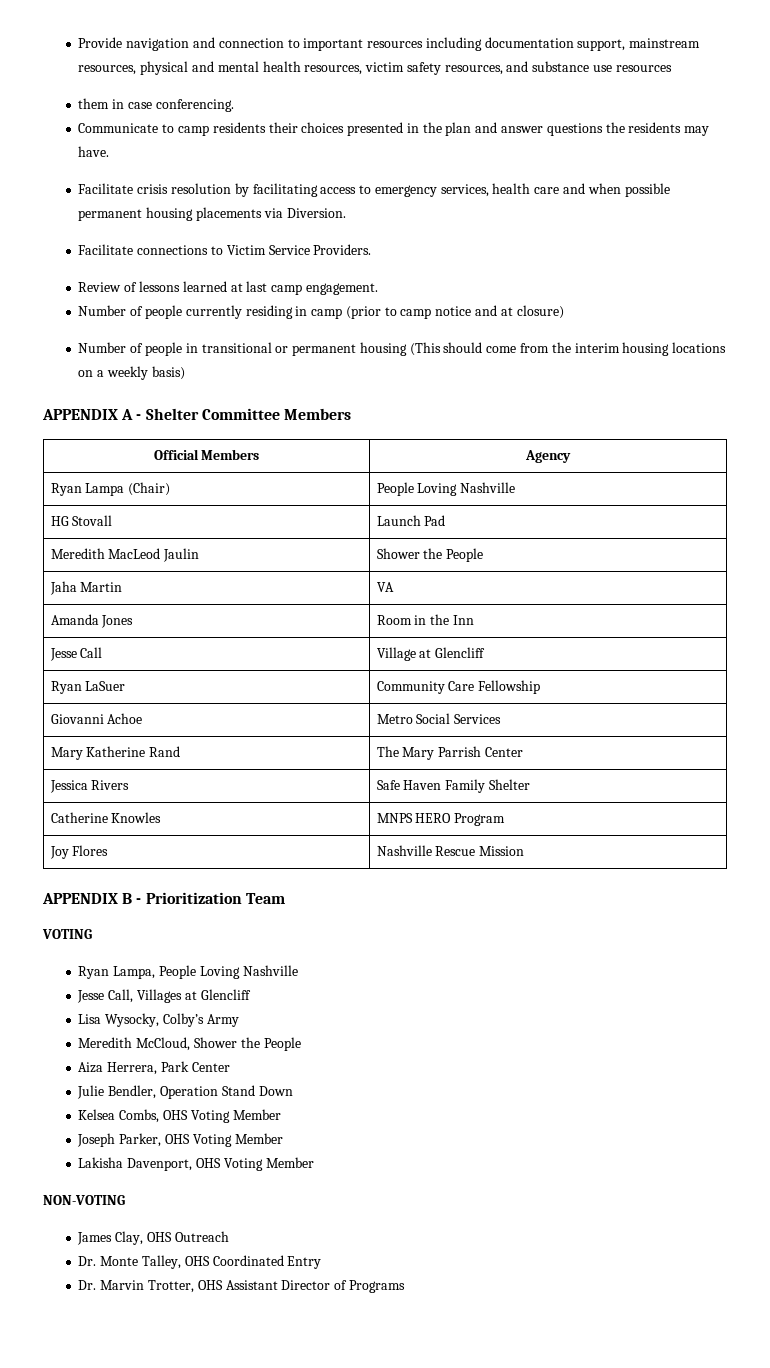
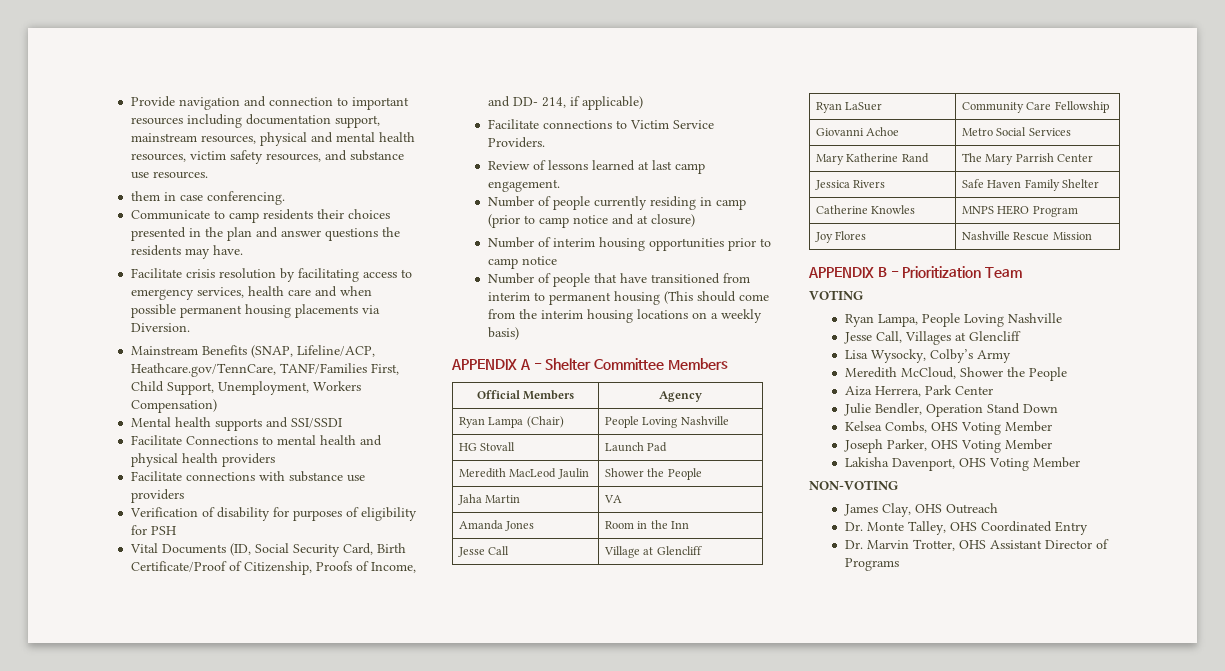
[615,65,672,72] resources -> [152,171,208,179] resources.
(346, 213) none -> [130,345,375,358] [130,363,399,377] [130,381,361,395] [130,399,217,413] [130,417,342,431] [130,435,382,446] [130,453,275,467] [130,471,365,482] [130,489,184,503] [129,507,417,521] [130,525,176,535] [129,543,406,557] [130,561,416,575] [487,96,643,110] // Mainstream Benefits (SNAP, Lifeline/ACP, Heathcare.gov/TennCare, TANF/Families First, Child Support, Unemployment, Workers Compensation) // Mental health supports and SSI/SSDI // Facilitate Connections to mental health and physical health providers // Facilitate connections with substance use providers // Verification of disability for purposes of eligibility for PSH // Vital Documents (ID, Social Security Card, Birth Certificate/Proof of Citizenship, Proofs of Income, and DD- 214, if applicable)
[144,342,289,356] people in transitional or -> [552,237,771,251] [487,256,557,269] [487,273,750,287] [487,292,545,301] interim housing opportunities prior to camp notice // Number of people that have transitioned from interim to

